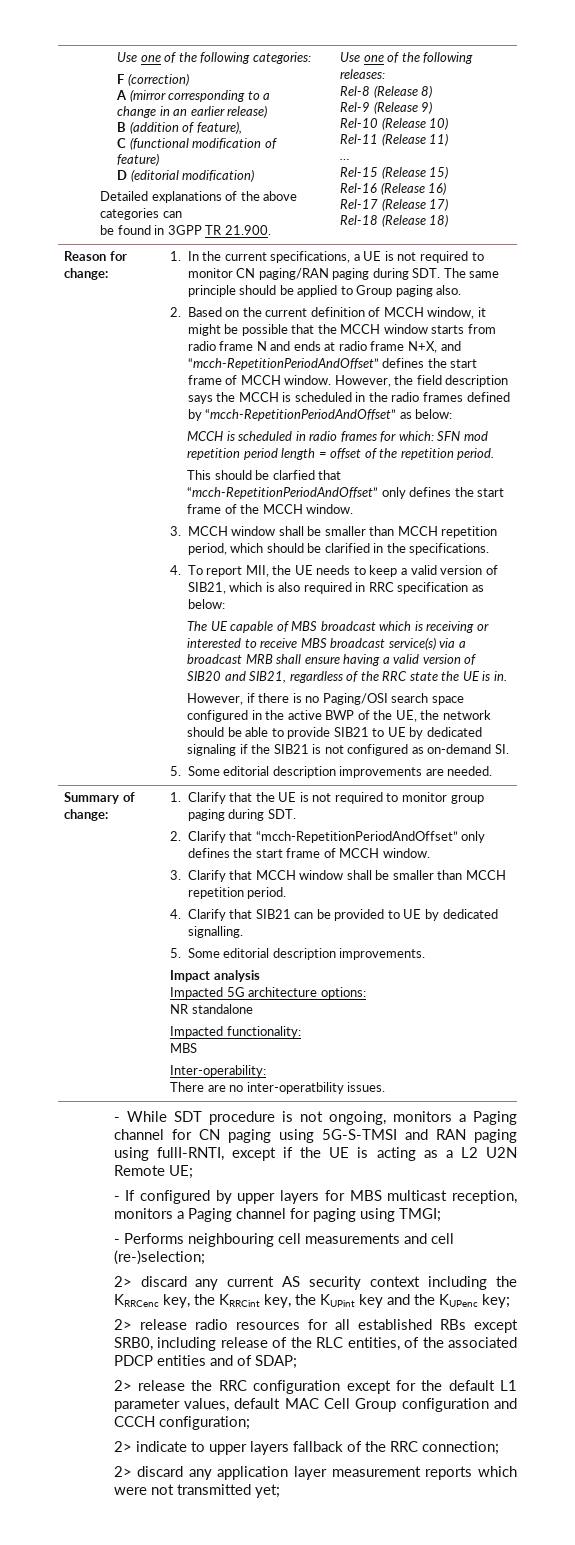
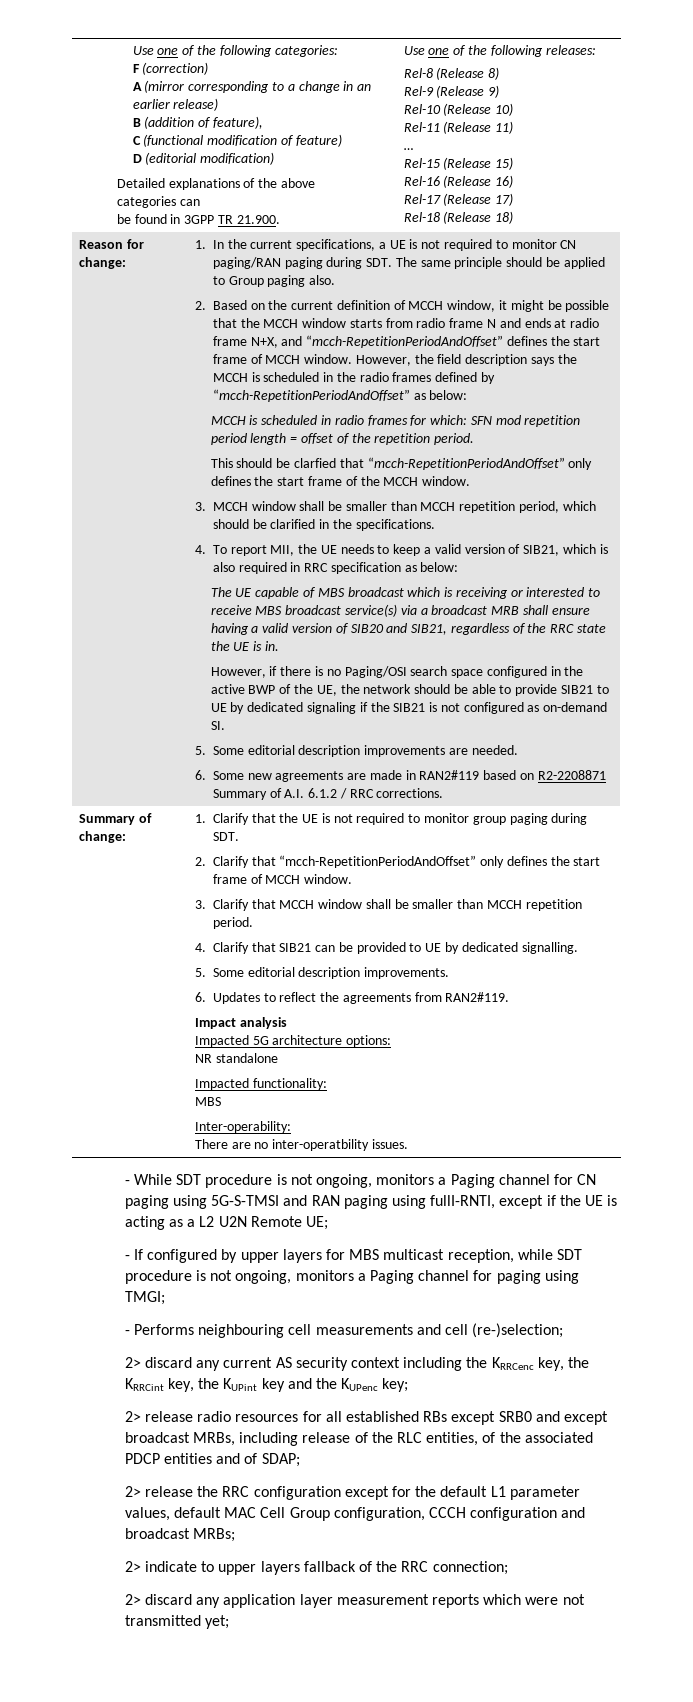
(493, 771) none -> [194,770,606,782] [212,788,444,800] // 6. Some new agreements are made in RAN2#119 based on R2-2208871 Summary of A.I. 6.1.2 / RRC corrections.
(426, 954) none -> [194,992,510,1004] // 6. Updates to reflect the agreements from RAN2#119.
(517, 1197) none -> [517,1249,582,1260] [124,1270,292,1284] while SDT procedure is not ongoing,
[113,1337,153,1351] SRB0, -> [498,1411,608,1425] [124,1432,236,1446] SRB0 and except broadcast MRBs,
[401,1398,518,1412] [113,1416,250,1430] configuration and CCCH configuration; -> [333,1507,586,1521] [124,1528,236,1542] configuration, CCCH configuration and broadcast MRBs;

